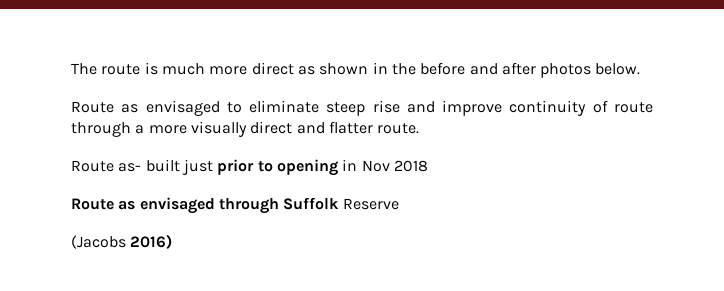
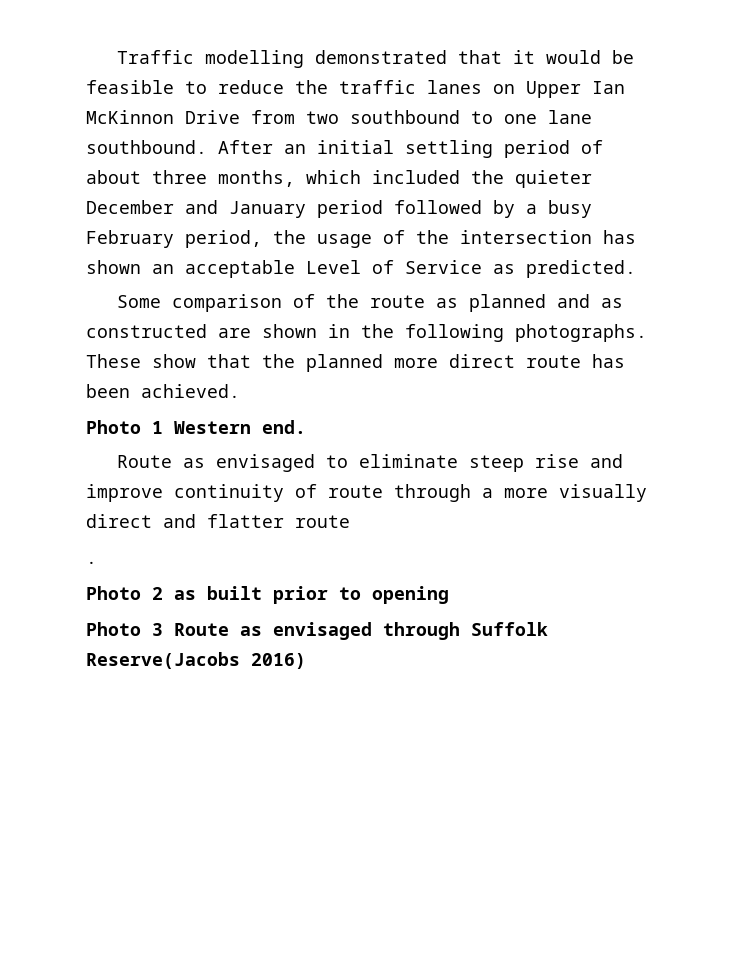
[71,62,641,78] The route is much more direct as shown in the before and after photos below. -> [116,50,634,68] [86,80,625,98] [86,110,592,124] [86,140,603,158] [86,170,592,188] [86,200,592,218] [86,230,636,248] [86,260,636,278] [116,294,623,312] [86,324,647,342] [86,354,625,372] [86,384,240,398] [86,420,306,434] Traffic modelling demonstrated that it would be feasible to reduce the traffic lanes on Upper Ian McKinnon Drive from two southbound to one lane southbound. After an initial settling period of about three months, which included the quieter December and January period followed by a busy February period, the usage of the intersection has shown an acceptable Level of Service as predicted. // Some comparison of the route as planned and as constructed are shown in the following photographs. These show that the planned more direct route has been achieved. // Photo 1 Western end.
[377,123,420,134] [71,159,213,175] route. // Route as- built just -> [295,515,350,528] [86,561,97,564] [86,586,262,600] route // . // Photo 2 as built
[342,159,428,172] in Nov 2018 // -> [86,622,163,636] // Photo 3
[342,198,399,210] [71,235,126,249] Reserve // (Jacobs -> [86,652,240,669] Reserve(Jacobs

